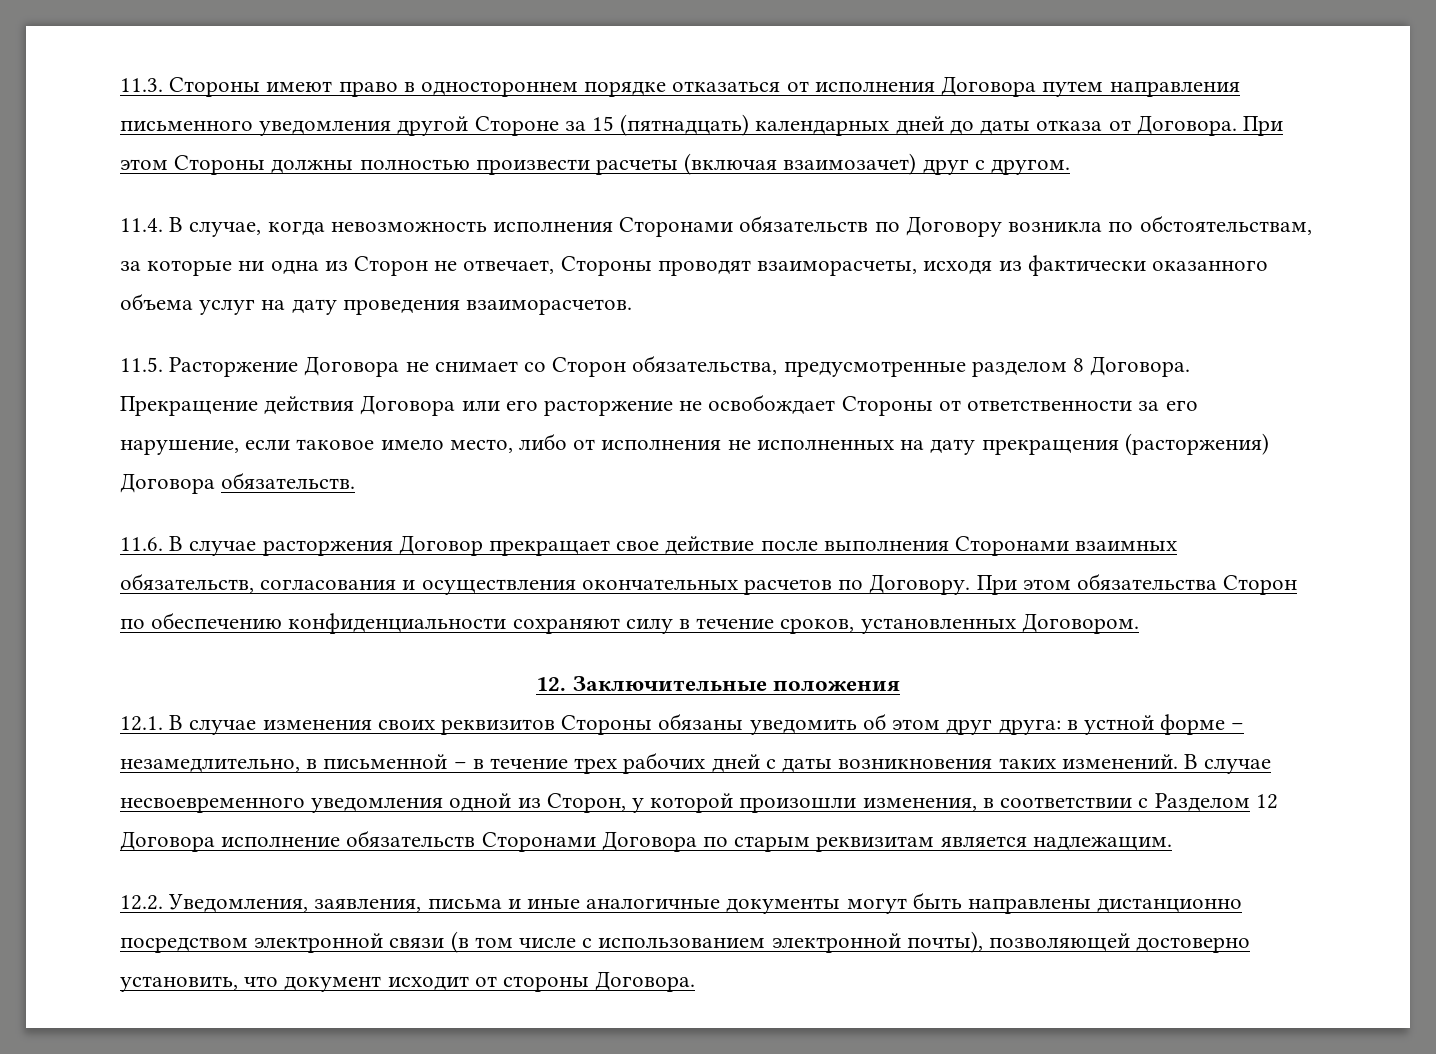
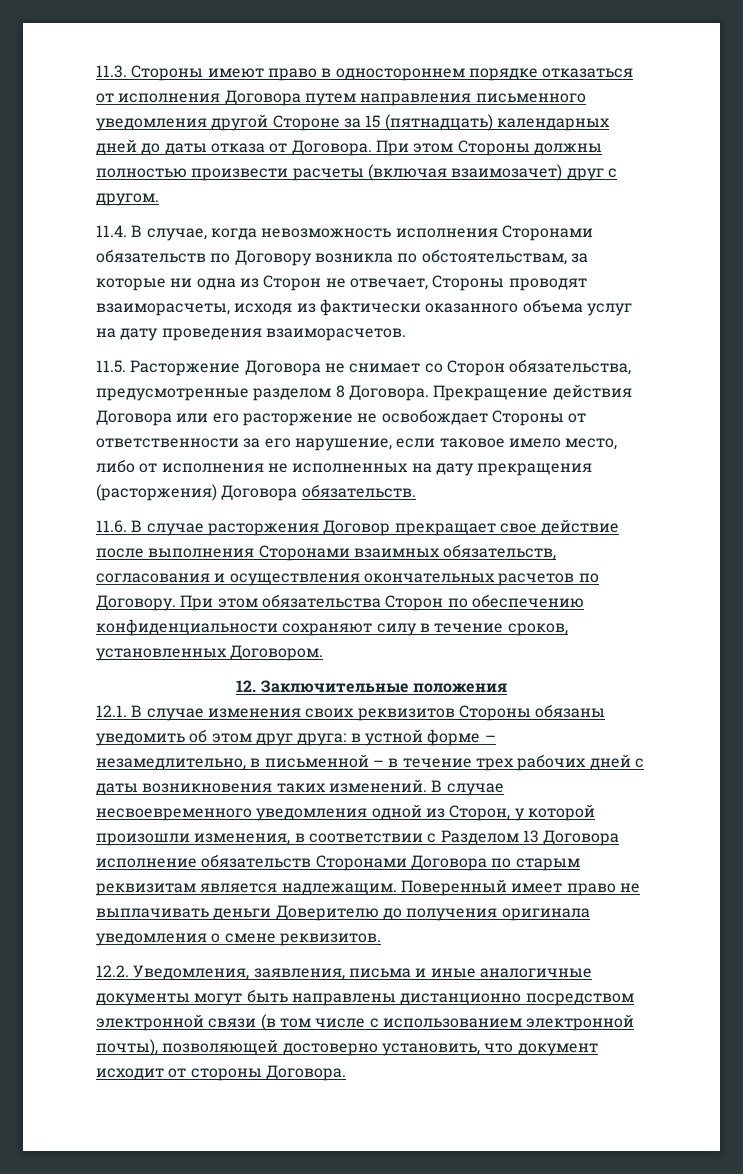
[1255,794,1278,809] 12 -> [522,830,539,843] 13
(1172, 843) none -> [400,879,640,896] [96,905,590,921] [96,933,381,946] Поверенный имеет право не выплачивать деньги Доверителю до получения оригинала уведомления о смене реквизитов.

